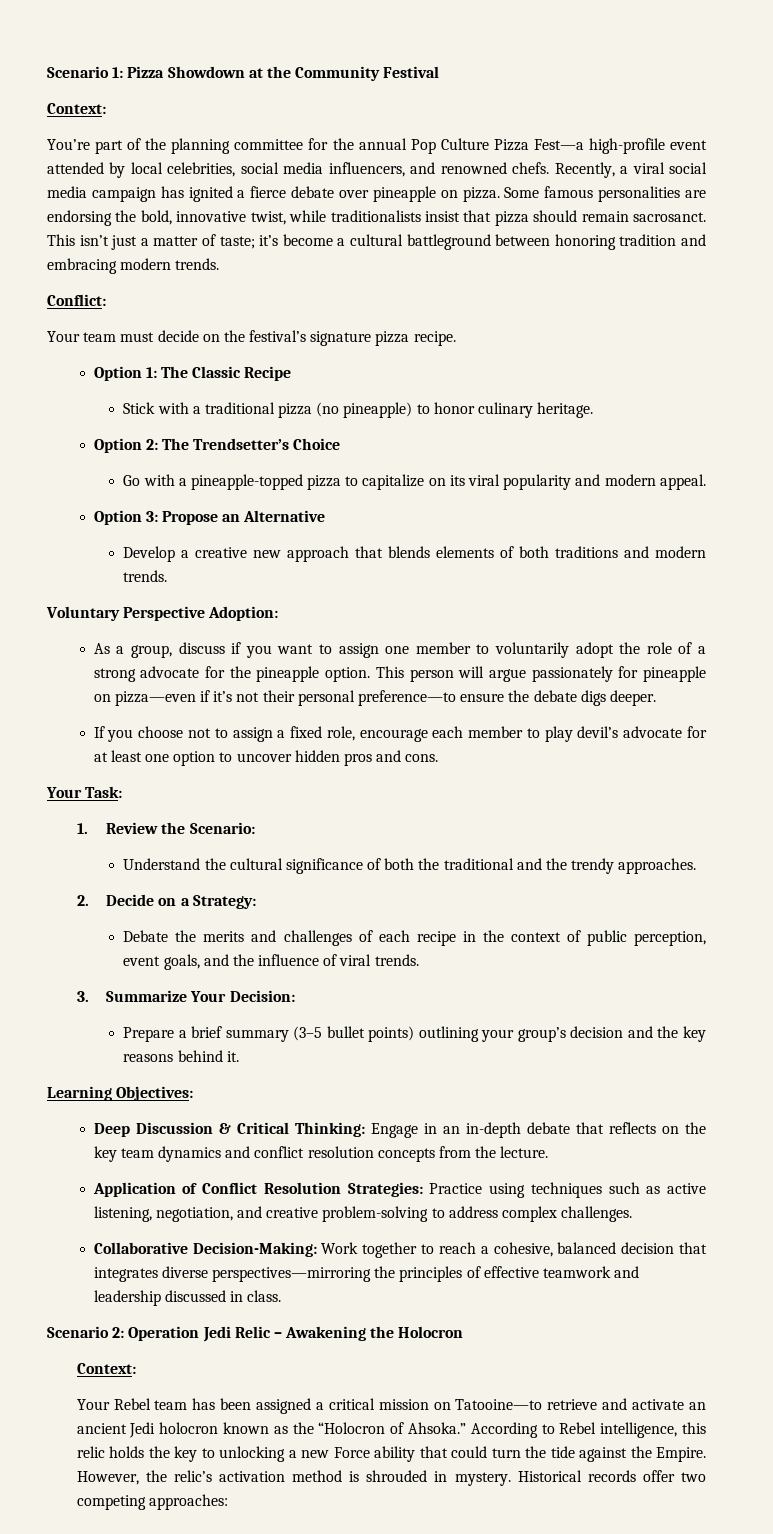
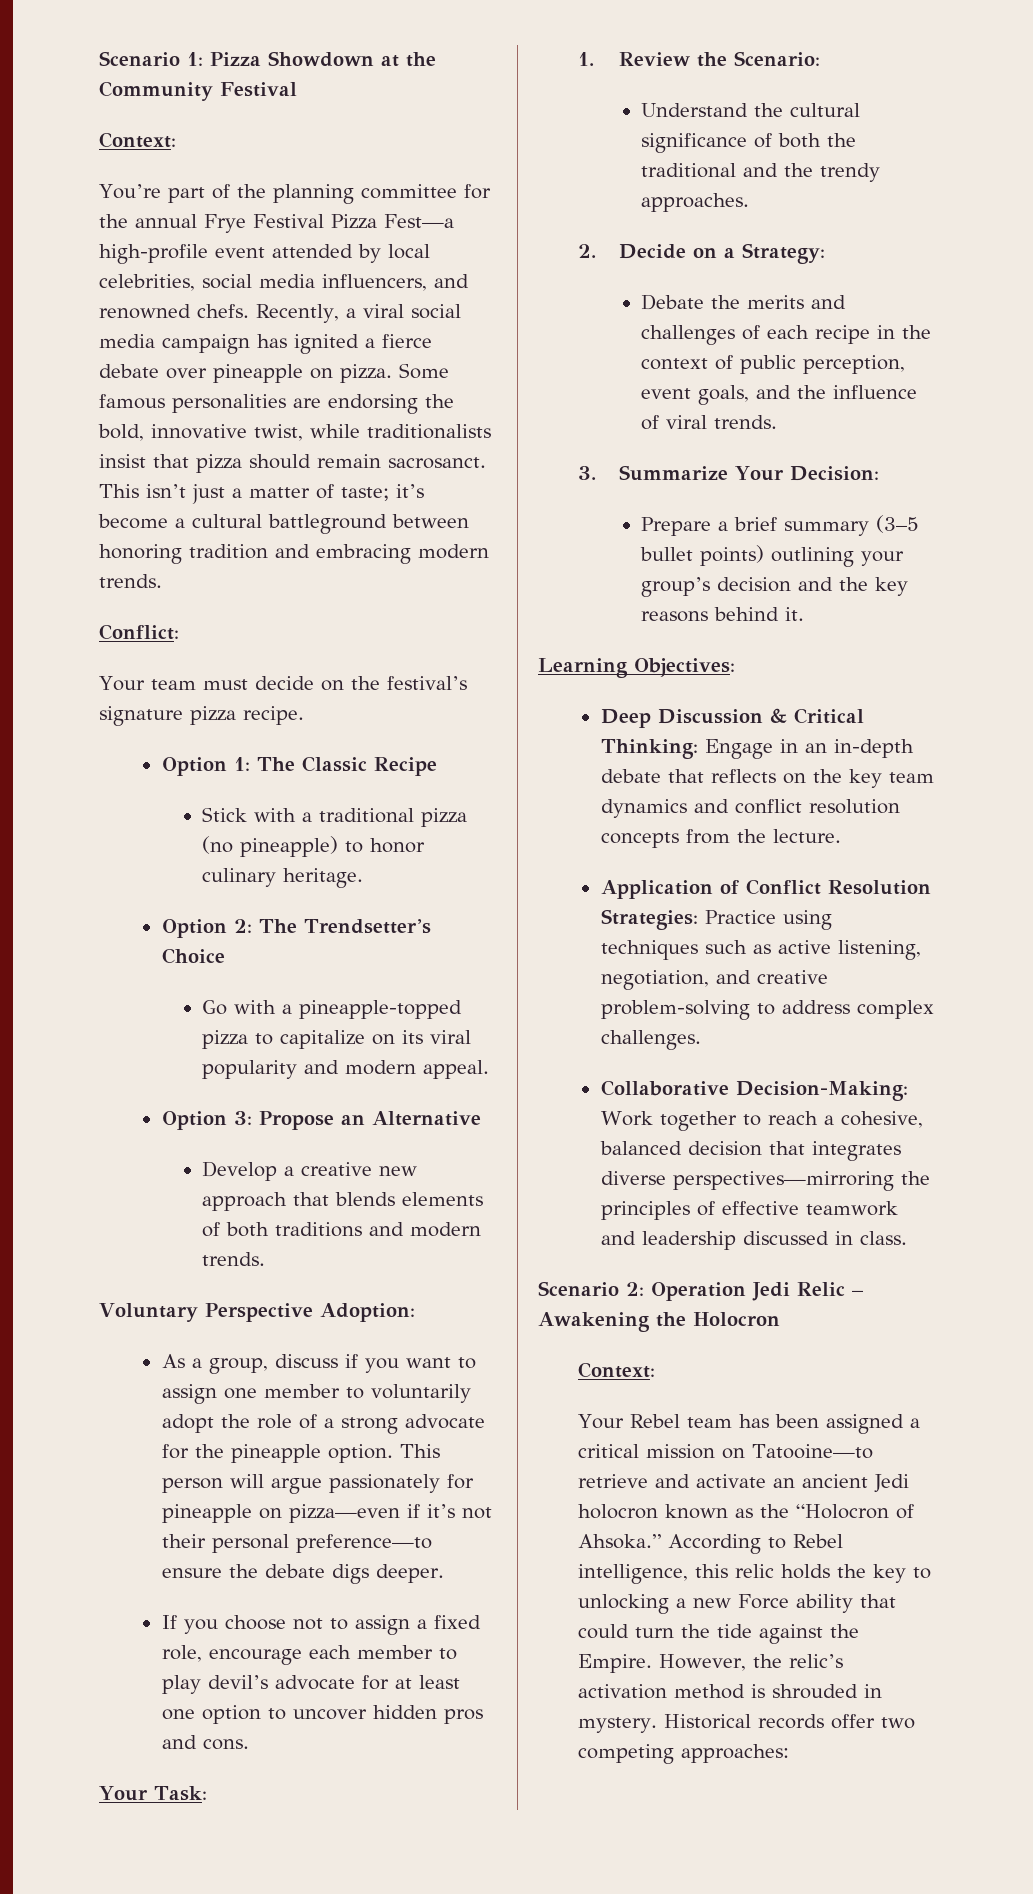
[410,138,489,154] Pop Culture -> [204,214,324,233] Frye Festival

